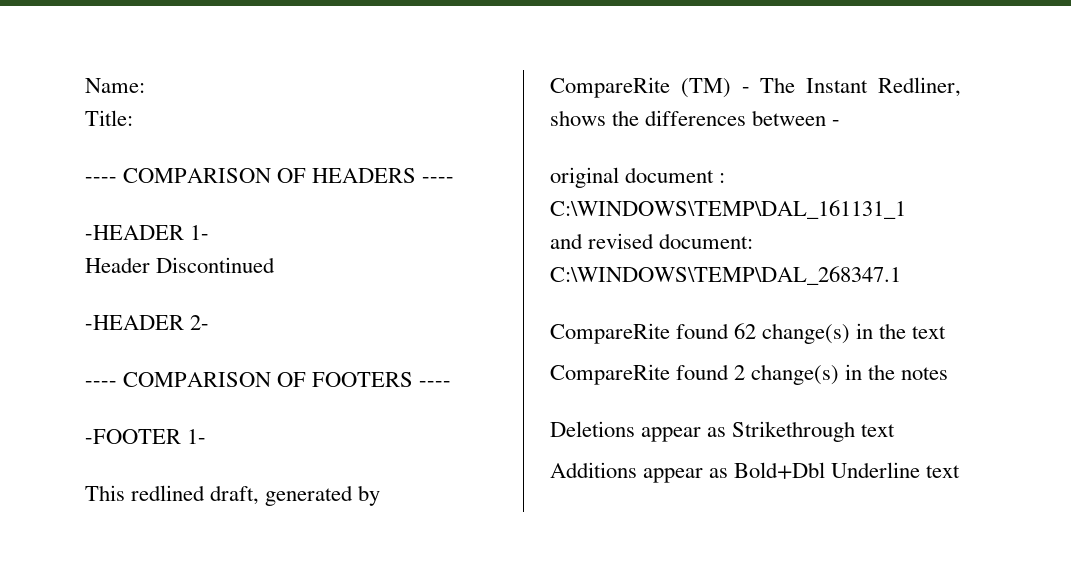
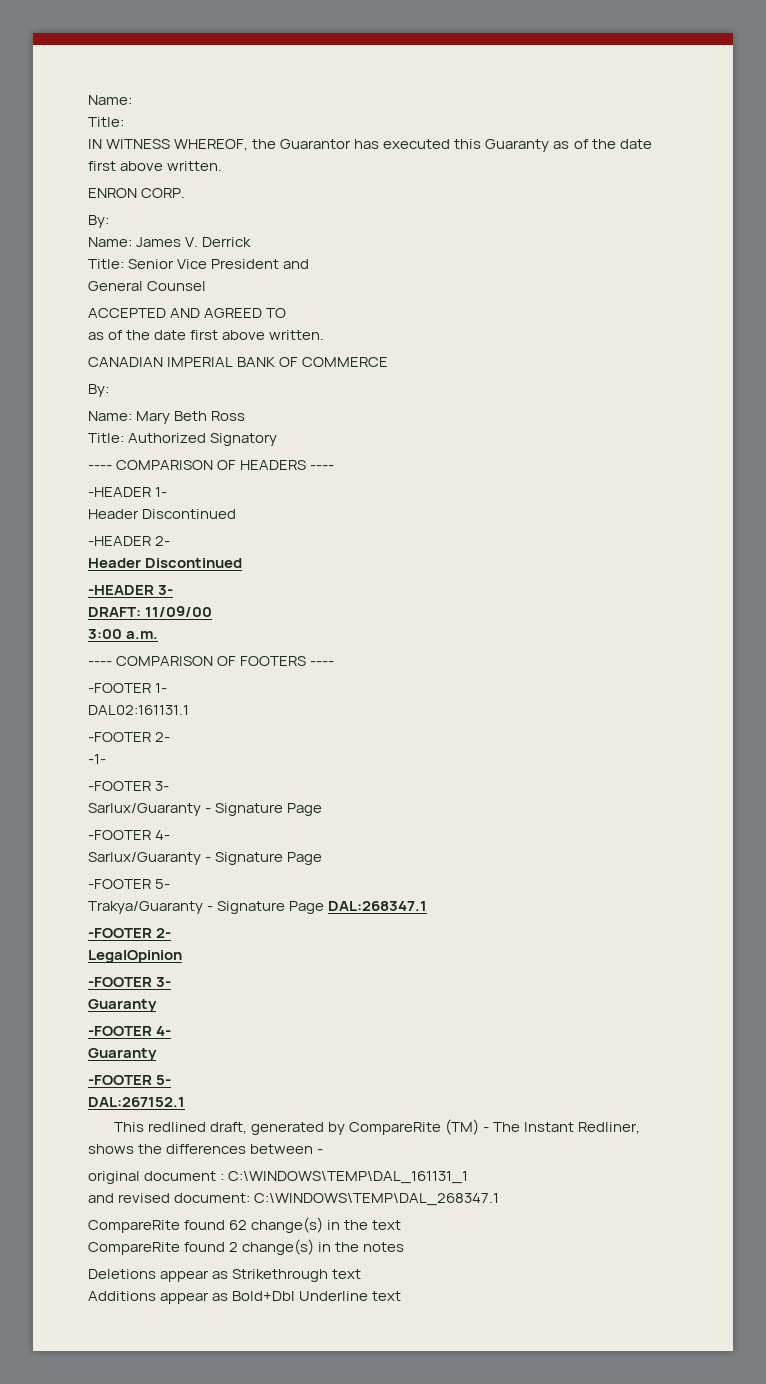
(133, 118) none -> [88,139,652,152] [88,161,223,171] [88,188,186,198] [88,215,109,228] [88,237,252,247] [88,259,310,269] [88,281,207,291] [88,308,287,318] [88,330,325,340] [88,357,389,367] [88,384,109,397] [88,411,246,424] [88,433,278,446] // IN WITNESS WHEREOF, the Guarantor has executed this Guaranty as of the date first above written. // ENRON CORP. // By: // Name: James V. Derrick // Title: Senior Vice President and // General Counsel // ACCEPTED AND AGREED TO // as of the date first above written. // CANADIAN IMPERIAL BANK OF COMMERCE // By: // Name: Mary Beth Ross // Title: Authorized Signatory
(210, 322) none -> [88,558,243,568] [88,585,174,595] [88,606,213,617] [88,629,159,639] // Header Discontinued // -HEADER 3- // DRAFT: 11/09/00 // 3:00 a.m.
(207, 436) none -> [88,705,189,715] [88,732,171,742] [88,754,106,764] [88,781,170,791] [88,803,323,816] [88,830,171,840] [88,852,323,865] [88,879,171,889] [88,901,428,914] [88,928,172,938] [88,950,182,963] [88,977,172,987] [88,999,157,1012] [88,1026,172,1036] [88,1048,157,1061] [88,1075,172,1085] [88,1097,185,1107] // DAL02:161131.1 // -FOOTER 2- // -1- // -FOOTER 3- // Sarlux/Guaranty - Signature Page // -FOOTER 4- // Sarlux/Guaranty - Signature Page // -FOOTER 5- // Trakya/Guaranty - Signature Page DAL:268347.1 // -FOOTER 2- // LegalOpinion // -FOOTER 3- // Guaranty // -FOOTER 4- // Guaranty // -FOOTER 5- // DAL:267152.1

